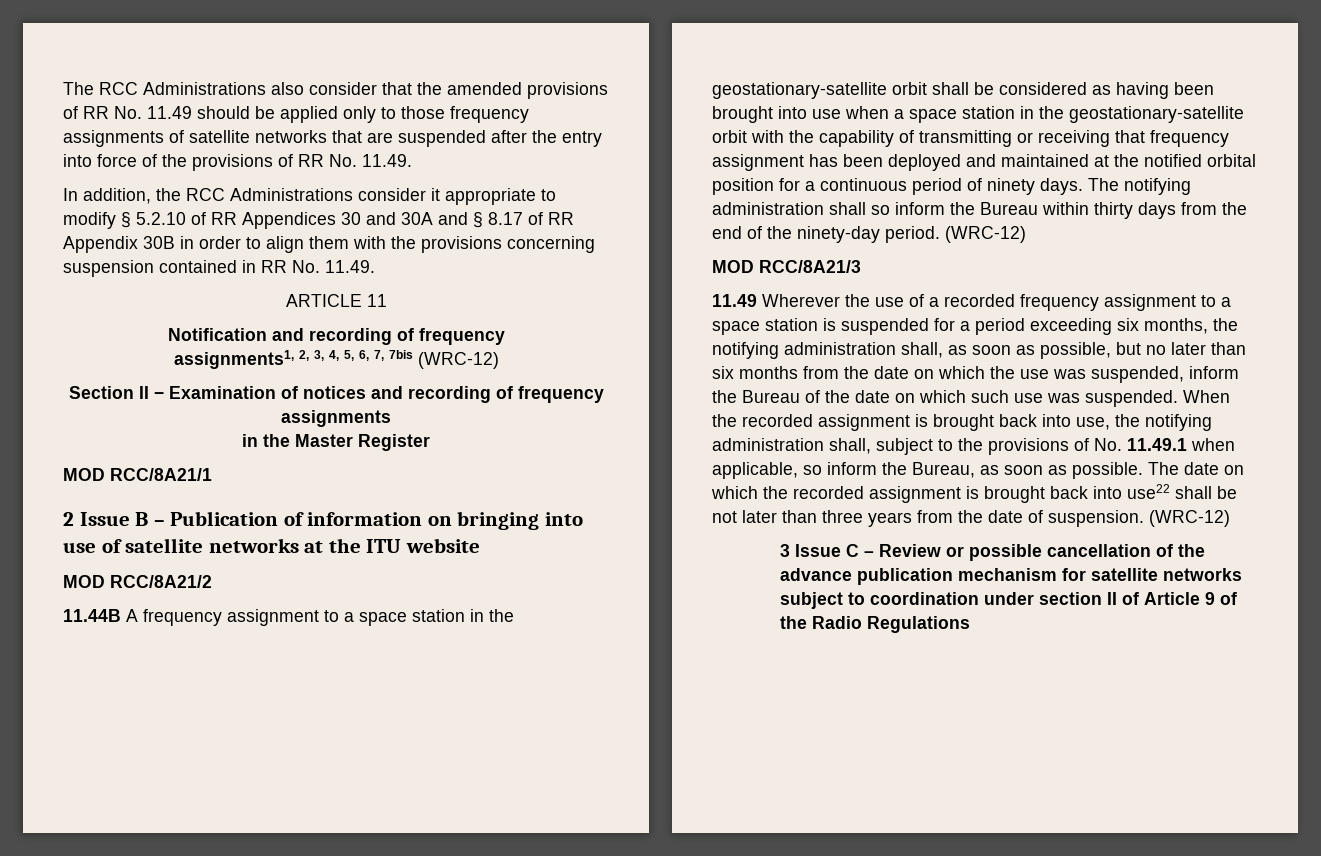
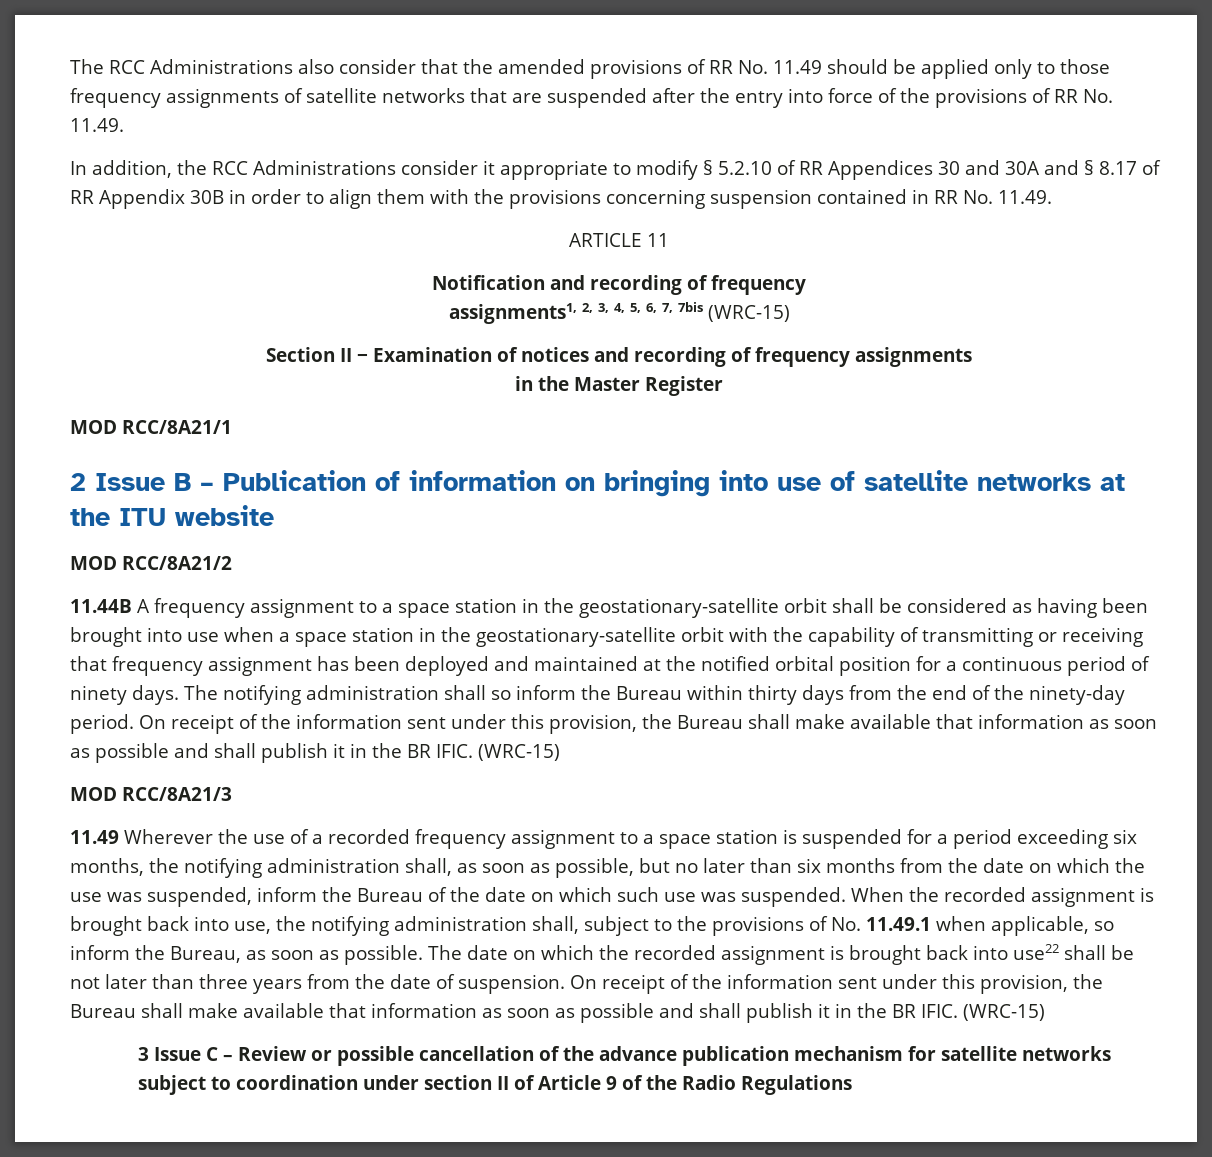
[417,352,499,369] (WRC-12) -> [707,305,790,322] (WRC-15)
[945,226,1026,243] (WRC-12) -> [139,714,1157,734] [70,743,560,763] On receipt of the information sent under this provision, the Bureau shall make available that information as soon as possible and shall publish it in the BR IFIC. (WRC-15)
[1149,510,1230,527] (WRC-12) -> [570,974,1103,994] [70,1003,1045,1023] On receipt of the information sent under this provision, the Bureau shall make available that information as soon as possible and shall publish it in the BR IFIC. (WRC-15)

